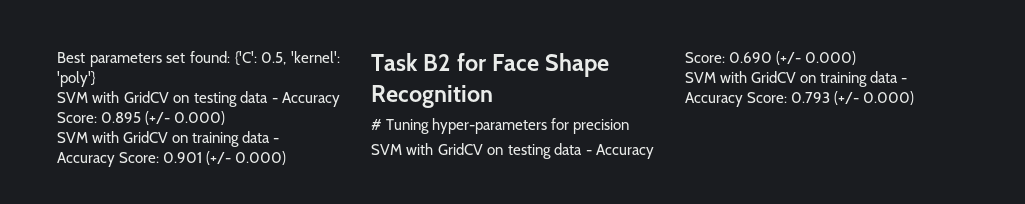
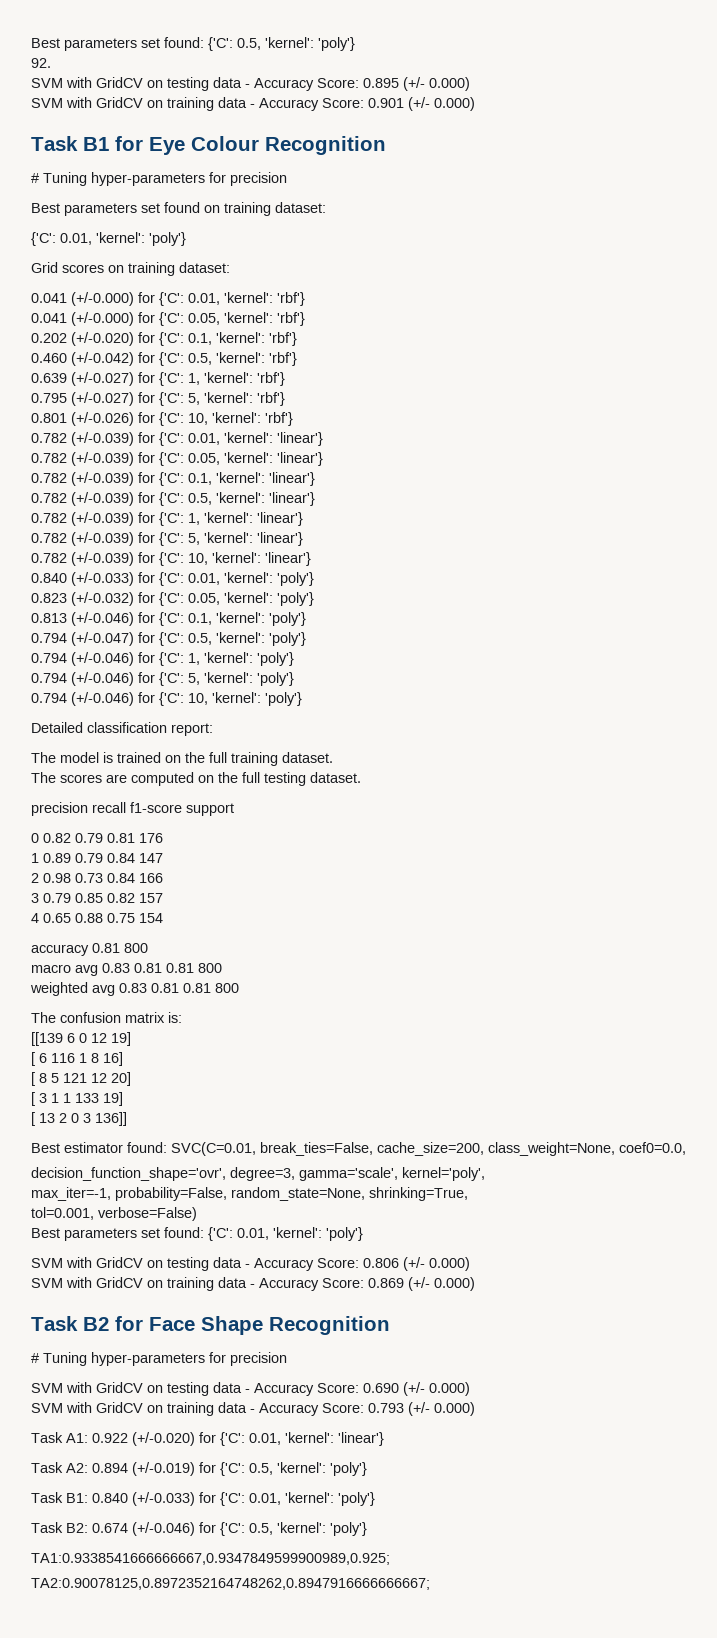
(96, 79) none -> [31,58,51,68] // 92.
(287, 158) none -> [31,136,386,155] [31,172,287,186] [31,202,326,216] [31,232,186,246] [31,262,230,276] [31,292,305,306] [31,312,305,326] [31,332,297,346] [31,352,297,366] [31,372,285,386] [31,392,285,406] [31,412,293,426] [31,432,323,446] [31,452,323,466] [31,472,315,486] [31,492,315,506] [31,512,303,526] [31,532,303,546] [31,552,311,566] [31,572,314,586] [31,592,314,606] [31,612,306,626] [31,632,306,646] [31,652,294,666] [31,672,294,686] [31,692,302,706] [31,722,213,736] [31,752,333,766] [31,772,361,786] [31,802,234,816] [31,833,163,843] [31,853,163,863] [31,873,163,883] [31,893,163,903] [31,913,163,923] [31,943,148,956] [31,963,222,976] [30,982,239,996] [31,1012,182,1023] [31,1032,131,1046] [31,1052,123,1066] [31,1072,131,1086] [31,1092,123,1106] [31,1112,127,1126] [31,1142,686,1156] [31,1167,485,1181] [31,1187,468,1201] [31,1207,197,1221] [31,1227,363,1241] [31,1257,470,1271] [31,1277,475,1291] // Task B1 for Eye Colour Recognition // # Tuning hyper-parameters for precision // Best parameters set found on training dataset: // {'C': 0.01, 'kernel': 'poly'} // Grid scores on training dataset: // 0.041 (+/-0.000) for {'C': 0.01, 'kernel': 'rbf'} // 0.041 (+/-0.000) for {'C': 0.05, 'kernel': 'rbf'} // 0.202 (+/-0.020) for {'C': 0.1, 'kernel': 'rbf'} // 0.460 (+/-0.042) for {'C': 0.5, 'kernel': 'rbf'} // 0.639 (+/-0.027) for {'C': 1, 'kernel': 'rbf'} // 0.795 (+/-0.027) for {'C': 5, 'kernel': 'rbf'} // 0.801 (+/-0.026) for {'C': 10, 'kernel': 'rbf'} // 0.782 (+/-0.039) for {'C': 0.01, 'kernel': 'linear'} // 0.782 (+/-0.039) for {'C': 0.05, 'kernel': 'linear'} // 0.782 (+/-0.039) for {'C': 0.1, 'kernel': 'linear'} // 0.782 (+/-0.039) for {'C': 0.5, 'kernel': 'linear'} // 0.782 (+/-0.039) for {'C': 1, 'kernel': 'linear'} // 0.782 (+/-0.039) for {'C': 5, 'kernel': 'linear'} // 0.782 (+/-0.039) for {'C': 10, 'kernel': 'linear'} // 0.840 (+/-0.033) for {'C': 0.01, 'kernel': 'poly'} // 0.823 (+/-0.032) for {'C': 0.05, 'kernel': 'poly'} // 0.813 (+/-0.046) for {'C': 0.1, 'kernel': 'poly'} // 0.794 (+/-0.047) for {'C': 0.5, 'kernel': 'poly'} // 0.794 (+/-0.046) for {'C': 1, 'kernel': 'poly'} // 0.794 (+/-0.046) for {'C': 5, 'kernel': 'poly'} // 0.794 (+/-0.046) for {'C': 10, 'kernel': 'poly'} // Detailed classification report: // The model is trained on the full training dataset. // The scores are computed on the full testing dataset. // precision recall f1-score support // 0 0.82 0.79 0.81 176 // 1 0.89 0.79 0.84 147 // 2 0.98 0.73 0.84 166 // 3 0.79 0.85 0.82 157 // 4 0.65 0.88 0.75 154 // accuracy 0.81 800 // macro avg 0.83 0.81 0.81 800 // weighted avg 0.83 0.81 0.81 800 // The confusion matrix is: // [[139 6 0 12 19] // [ 6 116 1 8 16] // [ 8 5 121 12 20] // [ 3 1 1 133 19] // [ 13 2 0 3 136]] // Best estimator found: SVC(C=0.01, break_ties=False, cache_size=200, class_weight=None, coef0=0.0, // decision_function_shape='ovr', degree=3, gamma='scale', kernel='poly', // max_iter=-1, probability=False, random_state=None, shrinking=True, // tol=0.001, verbose=False) // Best parameters set found: {'C': 0.01, 'kernel': 'poly'} // SVM with GridCV on testing data - Accuracy Score: 0.806 (+/- 0.000) // SVM with GridCV on training data - Accuracy Score: 0.869 (+/- 0.000)
(915, 98) none -> [31,1432,384,1446] [31,1462,367,1476] [31,1492,375,1506] [31,1522,367,1536] [31,1553,390,1565] [31,1578,430,1590] // Task A1: 0.922 (+/-0.020) for {'C': 0.01, 'kernel': 'linear'} // Task A2: 0.894 (+/-0.019) for {'C': 0.5, 'kernel': 'poly'} // Task B1: 0.840 (+/-0.033) for {'C': 0.01, 'kernel': 'poly'} // Task B2: 0.674 (+/-0.046) for {'C': 0.5, 'kernel': 'poly'} // TA1:0.9338541666666667,0.9347849599900989,0.925; // TA2:0.90078125,0.8972352164748262,0.8947916666666667;

